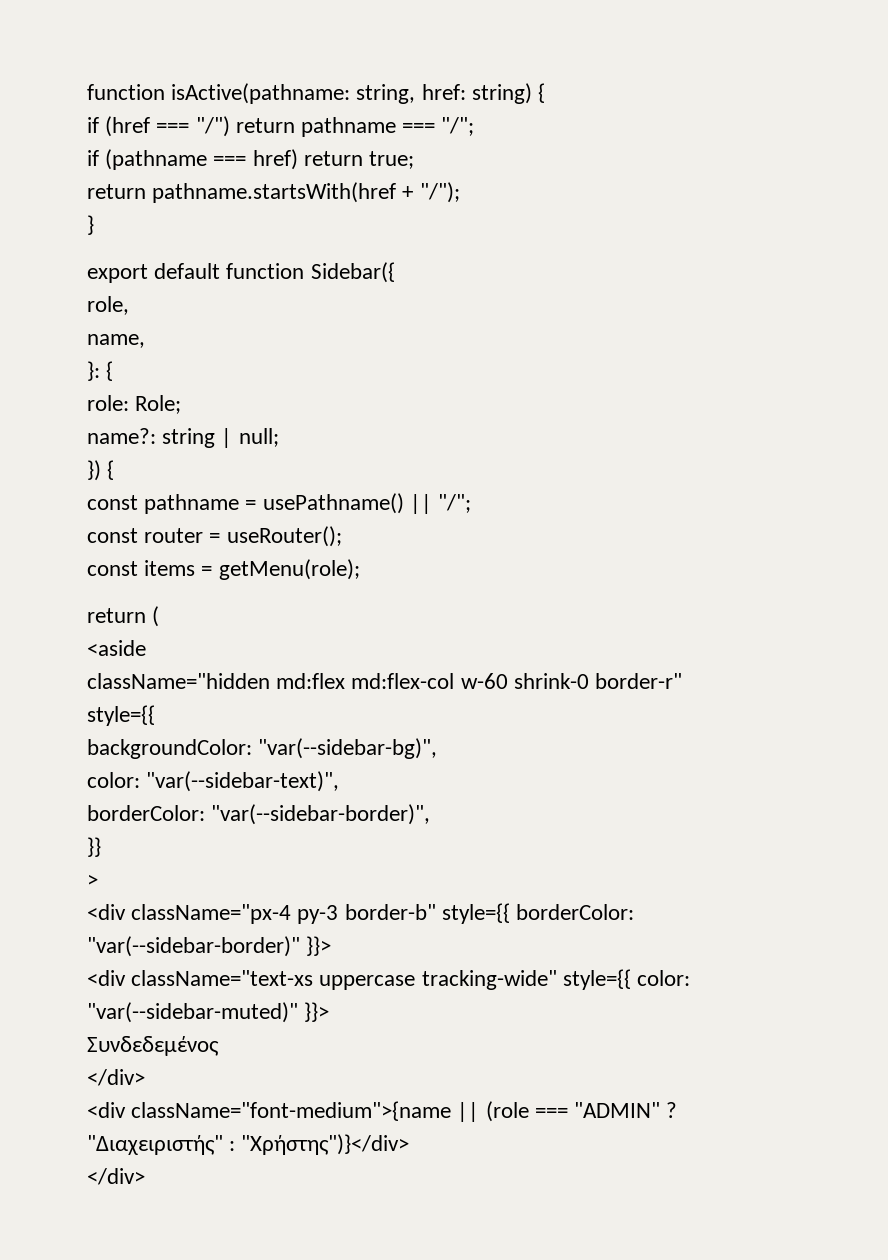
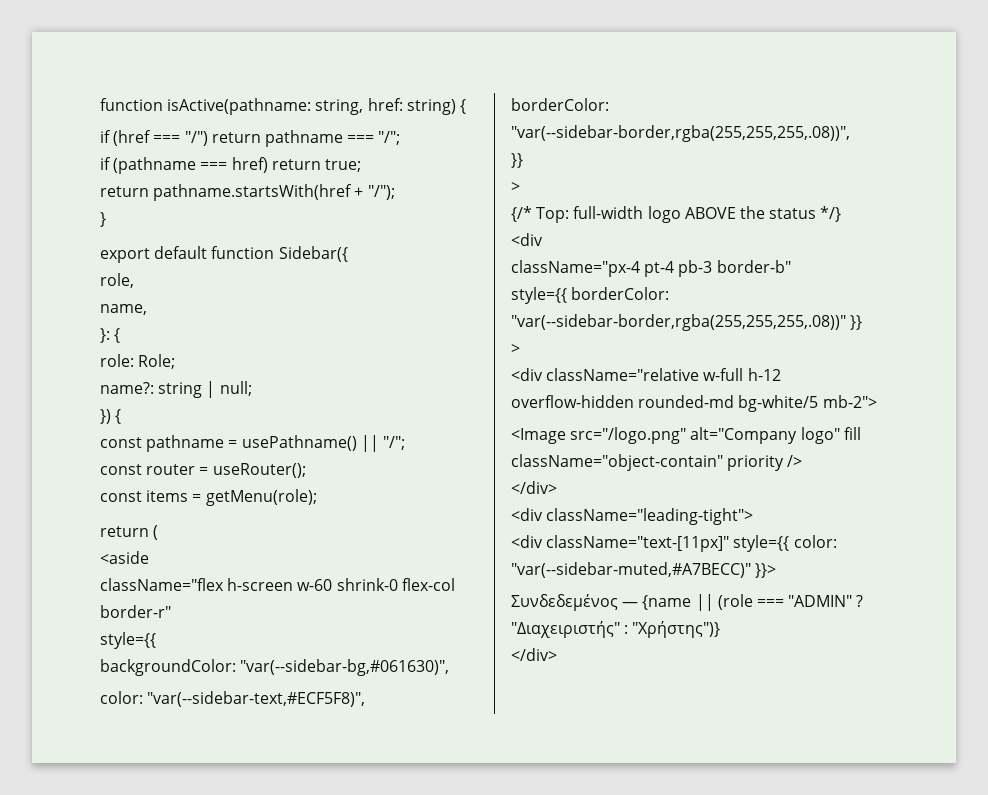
[87,673,455,689] className="hidden md:flex md:flex-col -> [100,578,294,591] className="flex h-screen
(589, 681) none -> [401,578,455,591] flex-col
[258,738,438,759] [87,771,340,792] [87,804,431,825] [87,837,101,857] [87,874,98,887] [87,904,339,924] "var(--sidebar-bg)", // color: "var(--sidebar-text)", // borderColor: "var(--sidebar-border)", // }} // > // <div className="px-4 py-3 -> [240,659,450,676] [100,691,366,707] [511,98,609,111] [511,125,850,142] [511,153,523,168] [511,182,520,192] [511,206,842,223] [511,233,543,246] [511,260,713,277] "var(--sidebar-bg,#061630)", // color: "var(--sidebar-text,#ECF5F8)", // borderColor: "var(--sidebar-border,rgba(255,255,255,.08))", // }} // > // {/* Top: full-width logo ABOVE the status */} // <div // className="px-4 pt-4 pb-3
(436, 912) none -> (791, 266) //
[87,936,332,957] [87,969,691,990] [87,1002,330,1023] [87,1036,219,1056] [87,1069,145,1086] [87,1101,452,1121] "var(--sidebar-border)" }}> // <div className="text-xs uppercase tracking-wide" style={{ color: "var(--sidebar-muted)" }}> // Συνδεδεμένος // </div> // <div className="font-medium">{name -> [511,314,863,331] [511,344,520,354] [511,368,781,381] [511,395,877,412] [511,427,861,444] [511,454,803,471] [511,481,557,494] [511,508,754,525] [511,535,837,552] [511,562,777,578] [511,594,692,611] "var(--sidebar-border,rgba(255,255,255,.08))" }} // > // <div className="relative w-full h-12 overflow-hidden rounded-md bg-white/5 mb-2"> // <Image src="/logo.png" alt="Company logo" fill className="object-contain" priority /> // </div> // <div className="leading-tight"> // <div className="text-[11px]" style={{ color: "var(--sidebar-muted,#A7BECC)" }}> // Συνδεδεμένος — {name
[241,1134,410,1155] "Χρήστης")}</div> -> [632,621,721,638] "Χρήστης")}

